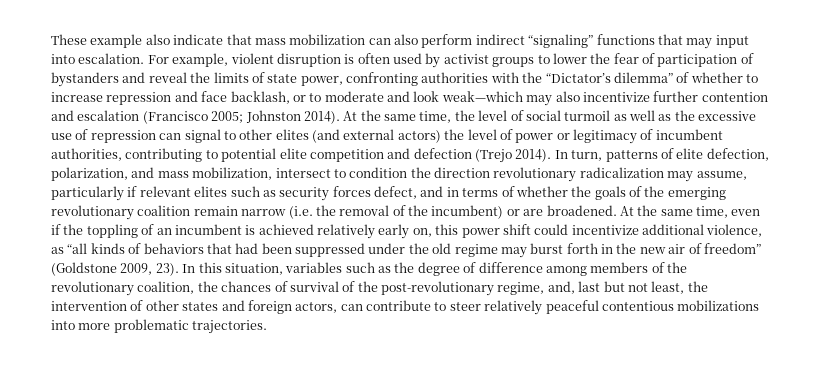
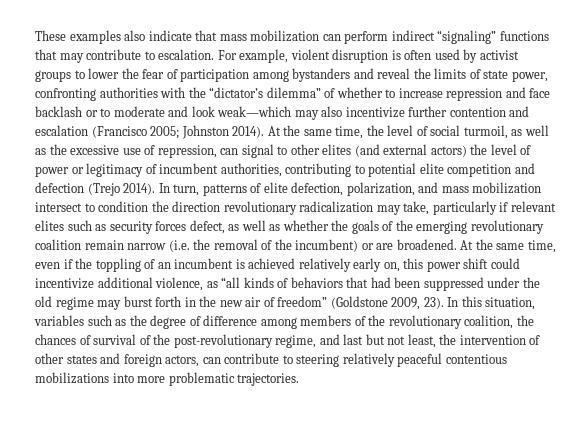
[90,34,143,48] example -> [69,30,121,44] examples
[394,34,418,45] also -> (341, 37) none
[715,35,749,48] [51,54,75,64] input into -> [86,49,155,60] contribute to
[740,53,754,64] of -> [252,70,289,82] among
[545,73,611,83] “Dictator’s -> [209,87,264,98] “dictator’s
[230,91,290,104] backlash, -> [35,106,82,117] backlash
[564,110,611,121] turmoil -> [463,125,508,139] turmoil,
[90,130,156,143] repression -> [157,145,217,158] repression,
[192,167,273,180] mobilization, -> [472,182,542,194] mobilization
[696,171,747,180] assume, -> [403,201,430,215] take,
[420,186,515,197] and in terms of -> [228,220,281,231] as well as
[547,281,575,294] and, -> [319,334,340,345] and
[449,302,481,311] steer -> [296,354,340,367] steering

